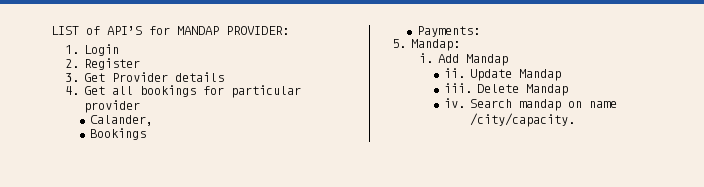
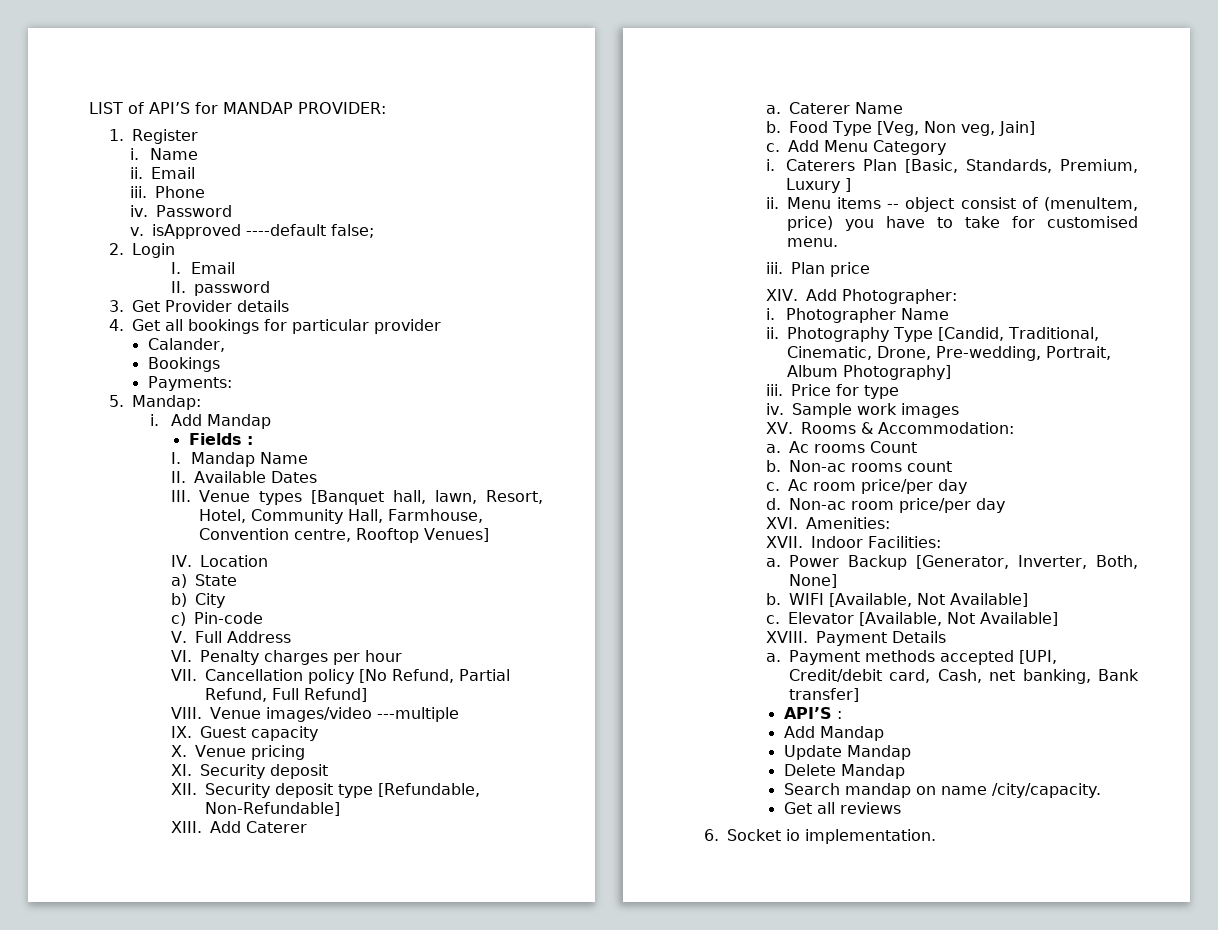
[83,44,119,56] [64,58,140,70] Login // 2. Register -> [132,129,199,144] [129,148,199,160] [129,167,195,179] [129,186,205,198] [129,205,232,217] [129,224,374,239] [109,243,176,258] [170,262,236,274] [170,281,270,296] Register // i. Name // ii. Email // iii. Phone // iv. Password // v. isApproved ----default false; // 2. Login // I. Email // II. password
[443,68,465,78] ii. -> [188,433,253,445] [170,452,309,467] [170,471,317,483] [170,490,543,505] [198,509,483,524] [198,528,489,543] [170,555,268,567] [170,574,237,588] [170,593,225,608] [170,612,263,626] [170,631,291,643] [170,650,402,665] [170,669,510,684] [204,688,367,702] [170,707,459,722] [170,726,318,741] [170,745,305,760] [170,764,328,779] [170,783,480,798] [204,802,340,816] [170,821,307,833] [765,102,903,114] [765,121,1035,136] [765,140,946,155] [765,159,1138,173] [786,178,852,193] [765,197,1138,212] [786,216,1138,231] [786,238,838,247] [765,262,870,277] [765,289,957,304] [765,308,950,323] [765,327,1099,342] [786,346,1111,361] [786,365,951,380] [765,384,899,399] [765,403,959,418] [765,422,1014,434] [765,441,917,453] [765,460,952,472] [765,479,967,494] [765,498,1005,513] [765,517,890,529] [765,536,941,548] [765,555,1138,570] [788,574,837,588] [765,593,1028,607] [765,612,1058,626] [765,631,946,646] [765,650,1057,665] [788,669,1139,684] [788,688,859,702] [783,707,842,719] [783,726,884,741] Fields : // I. Mandap Name // II. Available Dates // III. Venue types [Banquet hall, lawn, Resort, Hotel, Community Hall, Farmhouse, Convention centre, Rooftop Venues] // IV. Location // a) State // b) City // c) Pin-code // V. Full Address // VI. Penalty charges per hour // VII. Cancellation policy [No Refund, Partial Refund, Full Refund] // VIII. Venue images/video ---multiple // IX. Guest capacity // X. Venue pricing // XI. Security deposit // XII. Security deposit type [Refundable, Non-Refundable] // XIII. Add Caterer // a. Caterer Name // b. Food Type [Veg, Non veg, Jain] // c. Add Menu Category // i. Caterers Plan [Basic, Standards, Premium, Luxury ] // ii. Menu items -- object consist of (menuItem, price) you have to take for customised menu. // iii. Plan price // XIV. Add Photographer: // i. Photographer Name // ii. Photography Type [Candid, Traditional, Cinematic, Drone, Pre-wedding, Portrait, Album Photography] // iii. Price for type // iv. Sample work images // XV. Rooms & Accommodation: // a. Ac rooms Count // b. Non-ac rooms count // c. Ac room price/per day // d. Non-ac room price/per day // XVI. Amenities: // XVII. Indoor Facilities: // a. Power Backup [Generator, Inverter, Both, None] // b. WIFI [Available, Not Available] // c. Elevator [Available, Not Available] // XVIII. Payment Details // a. Payment methods accepted [UPI, Credit/debit card, Cash, net banking, Bank transfer] // API’S : // Add Mandap //
[443,83,472,93] iii. -> (911, 752) none
[443,98,465,108] iv. -> (905, 771) none
(575, 120) none -> [783,802,901,814] [704,829,937,844] // Get all reviews // 6. Socket io implementation.

